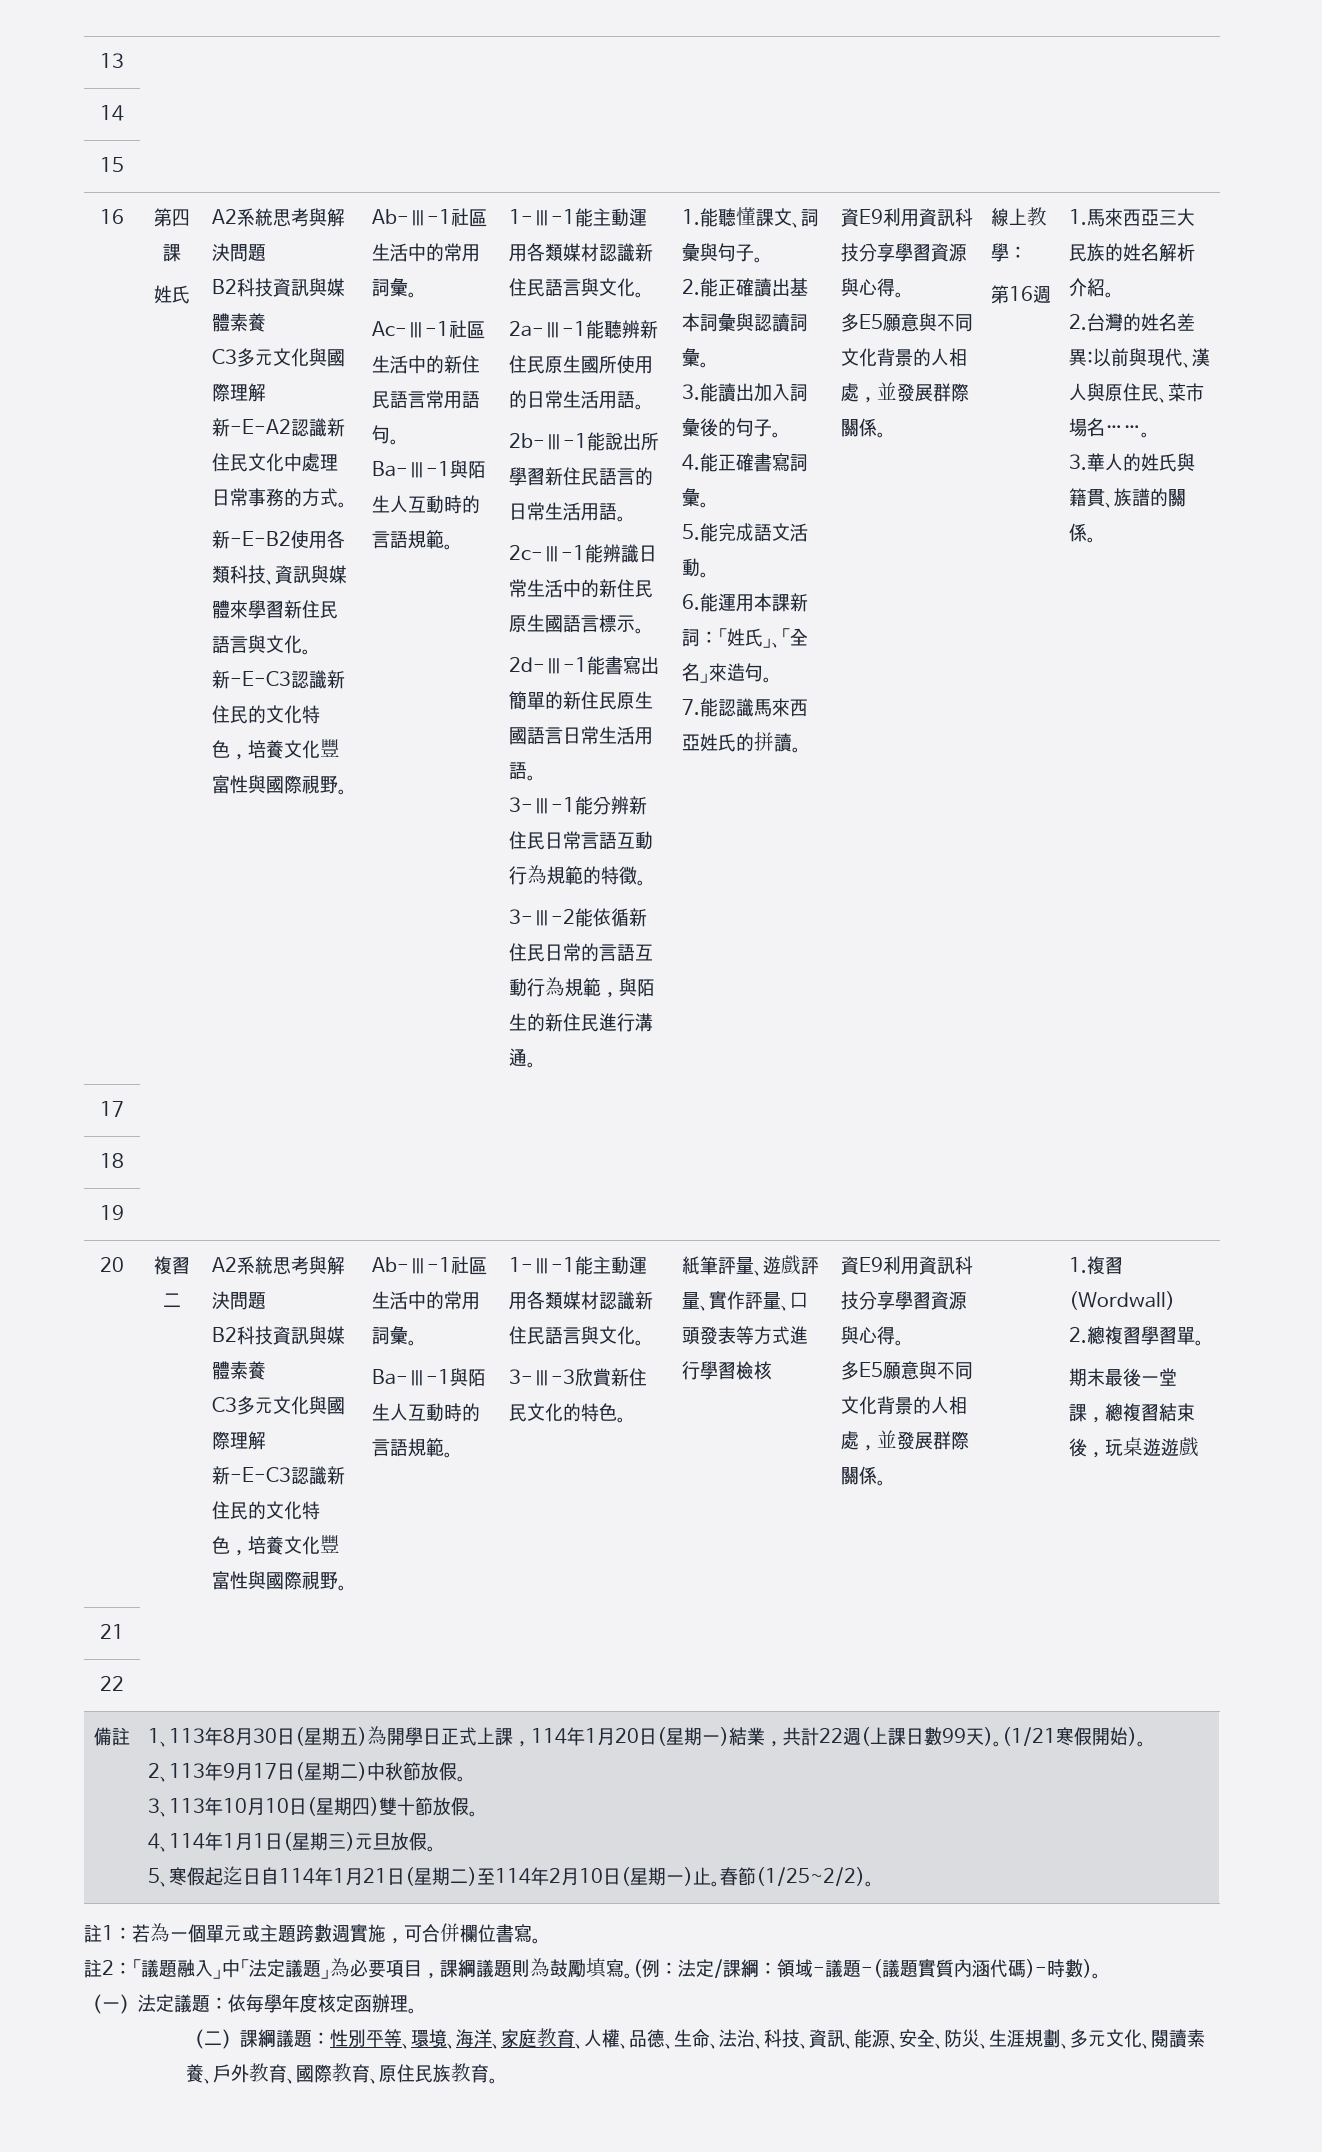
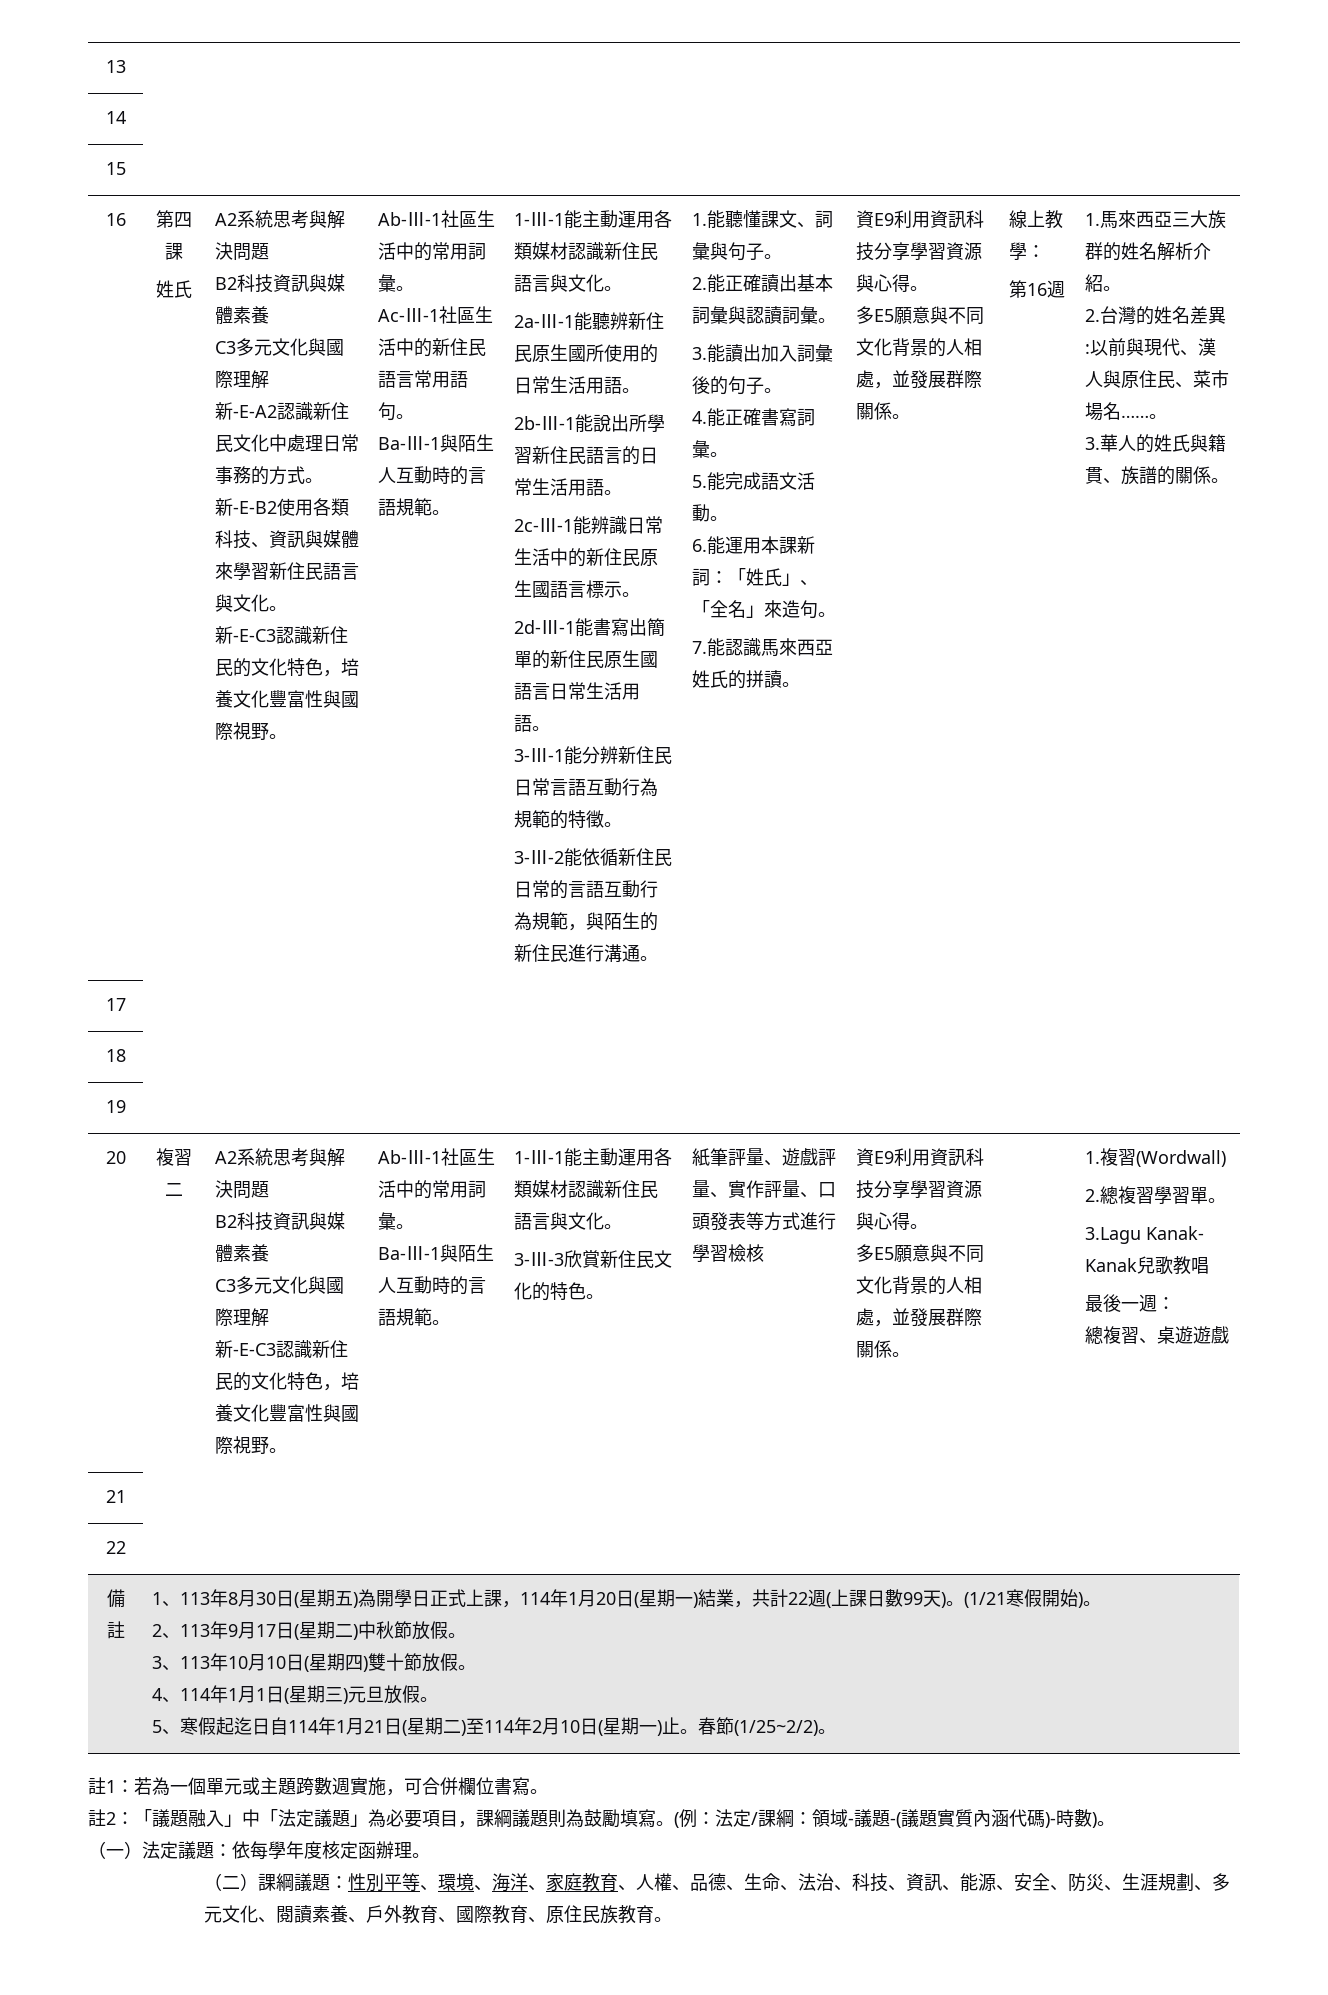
[1069,243,1106,262] 民族 -> [1207,210,1226,229] [1084,242,1103,260] 族群
[1069,1368,1178,1387] [1069,1403,1196,1423] [1069,1438,1124,1458] 期末最後一堂課，總複習結束後，玩 -> [1084,1226,1204,1244] [1084,1256,1209,1275] [1084,1294,1175,1312] [1084,1326,1157,1344] 3.Lagu Kanak- Kanak兒歌教唱 // 最後一週： // 總複習、

